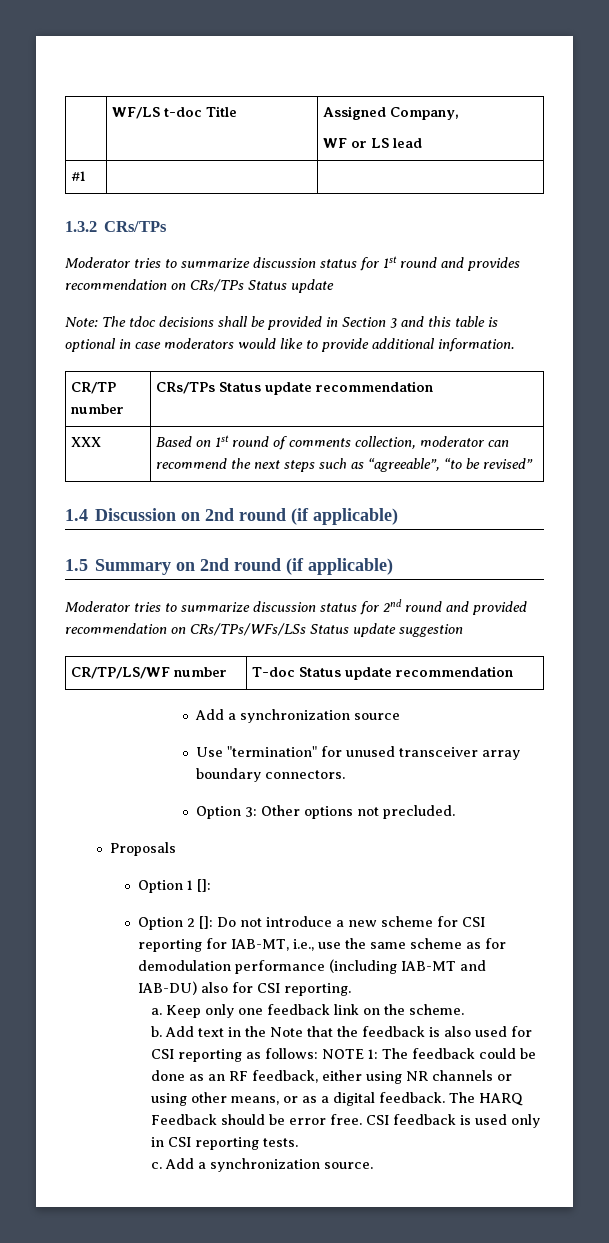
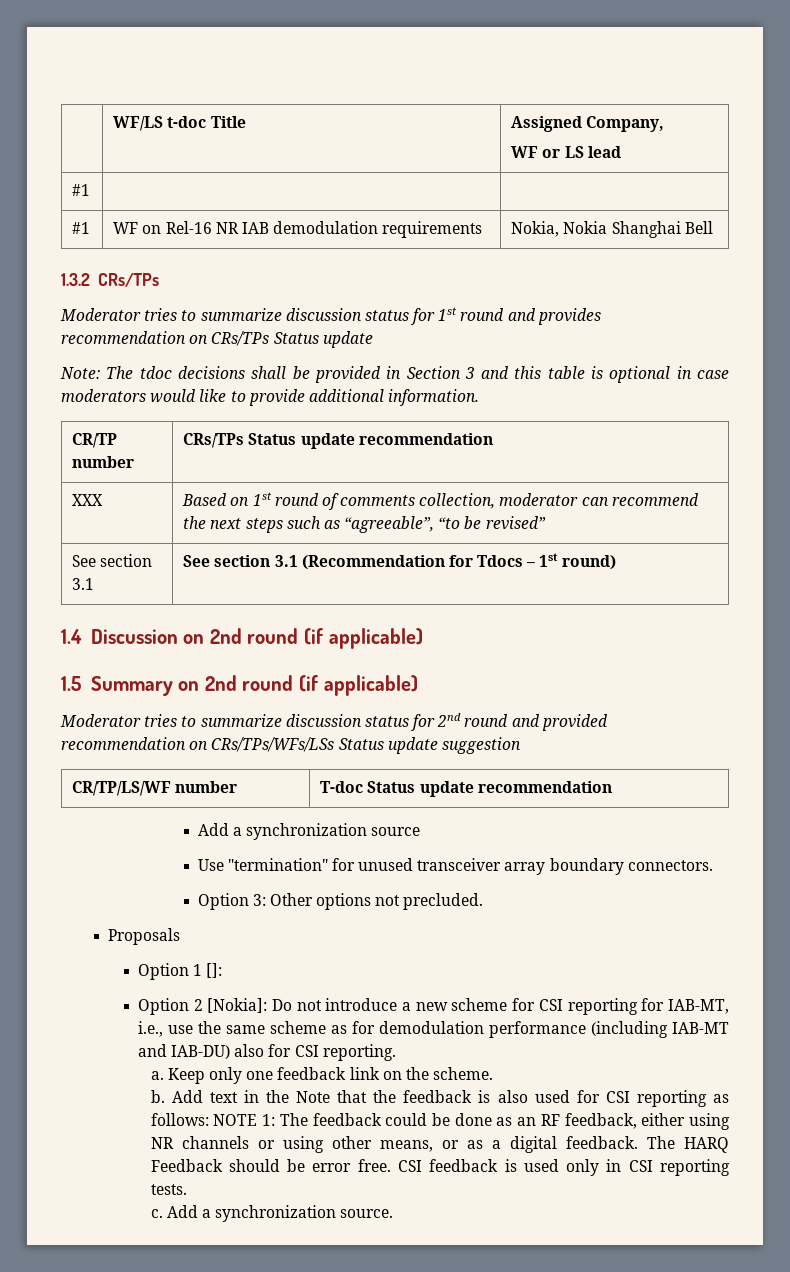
(86, 176) none -> [72,222,91,234] [113,221,483,238] [511,221,713,238] // #1 | WF on Rel-16 NR IAB demodulation requirements | Nokia, Nokia Shanghai Bell
(533, 463) none -> [72,554,153,567] [72,578,95,590] [183,553,616,570] // See section 3.1 | See section 3.1 (Recommendation for Tdocs – 1st round)
[199,916,214,929] []: -> [207,998,268,1013] [Nokia]:

